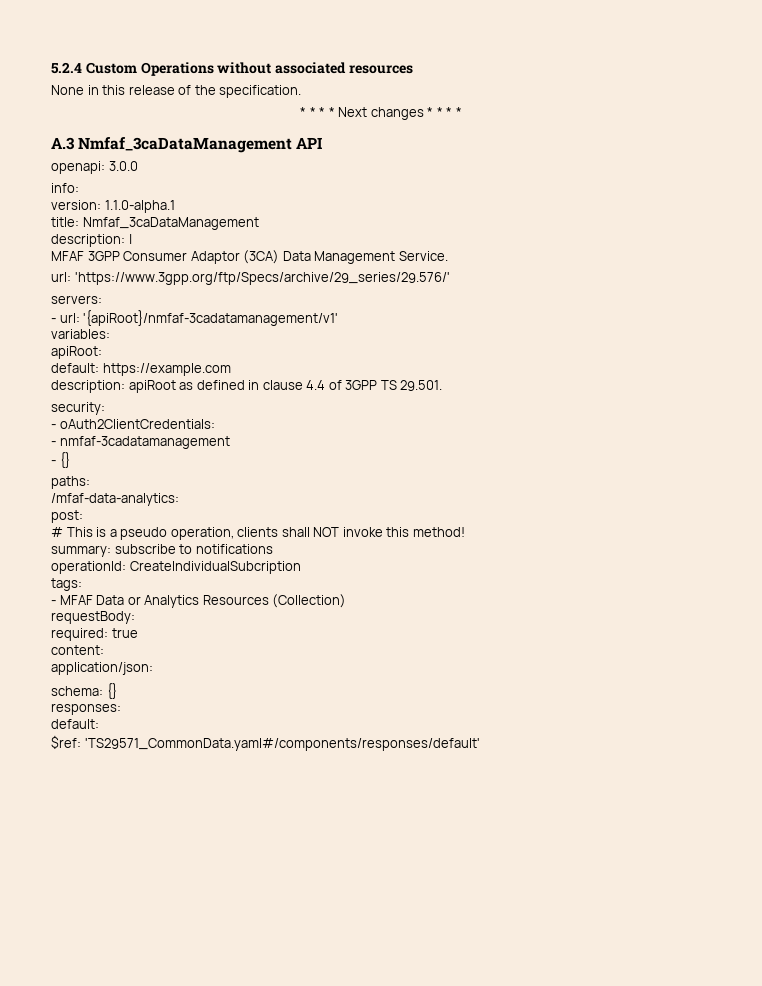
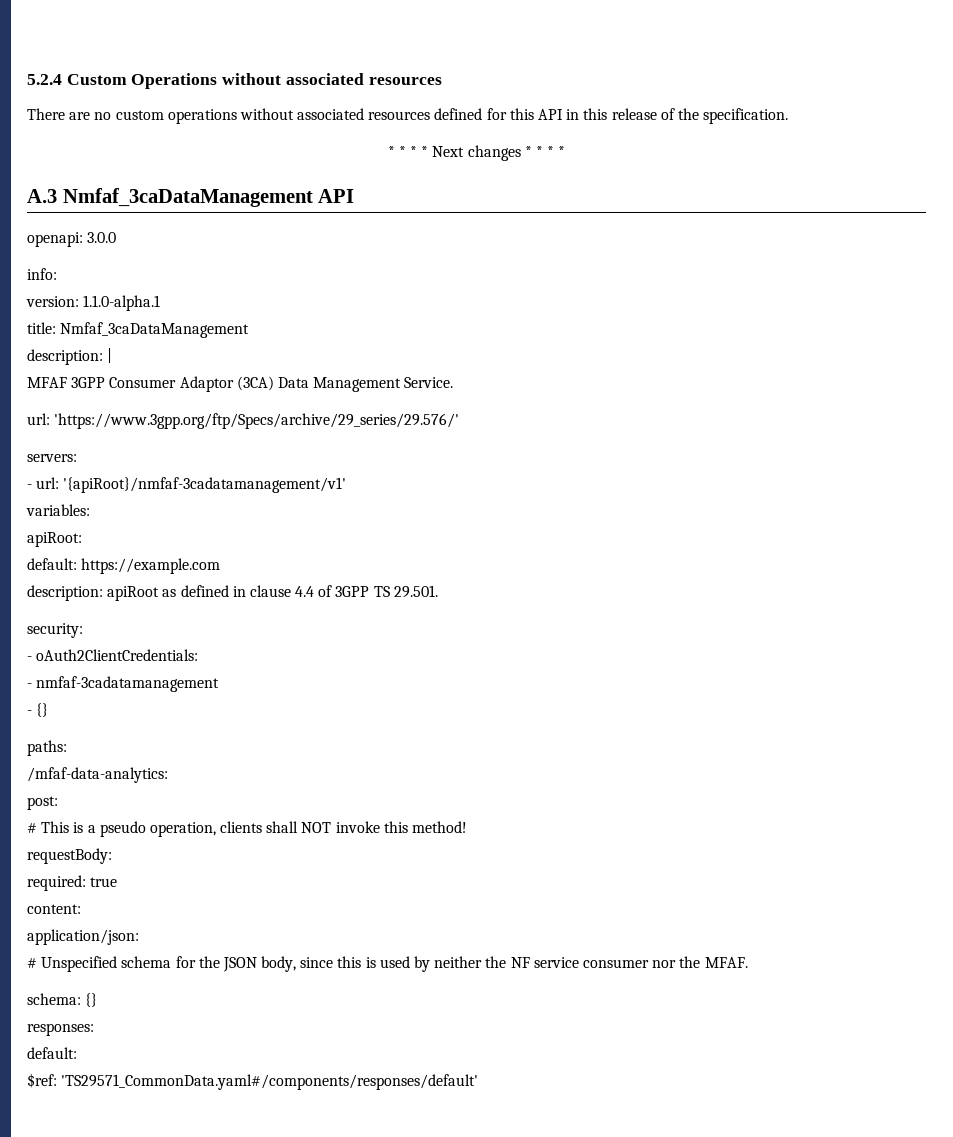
[51,85,84,95] // None -> [27,108,564,124] // There are no custom operations without associated resources defined for this API
[51,544,273,557] [51,561,301,574] [51,578,82,591] [51,594,347,608] // summary: subscribe to notifications // operationId: CreateIndividualSubcription // tags: // - MFAF Data or Analytics Resources (Collection) -> (468, 827) none
(153, 668) none -> [27,956,748,972] // # Unspecified schema for the JSON body, since this is used by neither the NF service consumer nor the MFAF.

